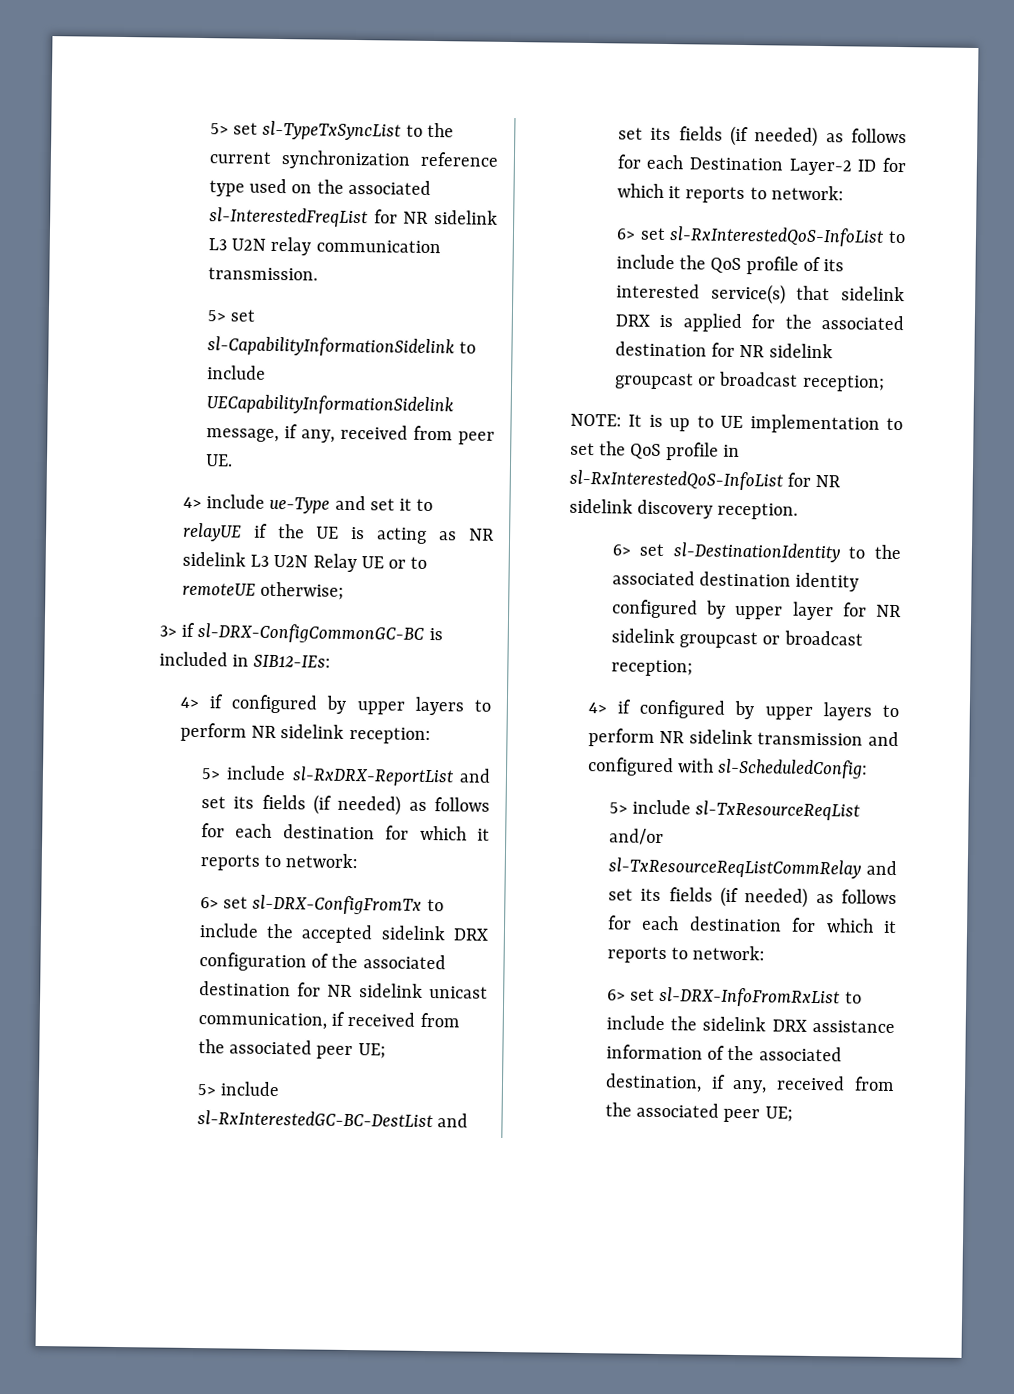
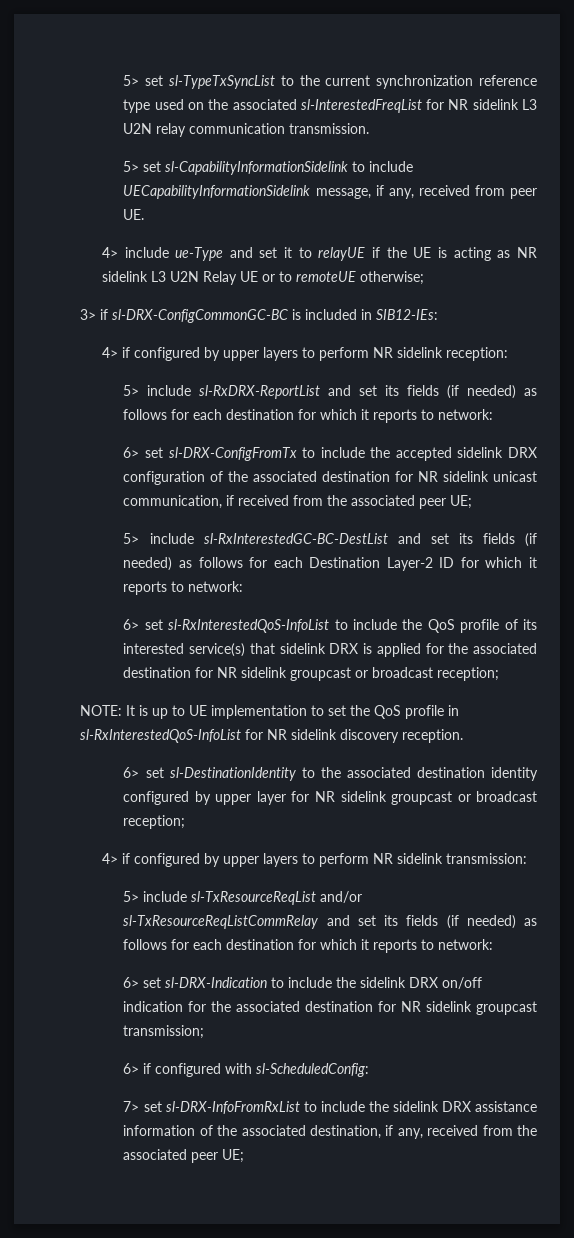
[757,731,899,747] [586,757,869,779] transmission and configured with sl-ScheduledConfig: -> [445,853,527,864] transmission:
(656, 994) none -> [165,977,483,989] [123,1001,538,1015] [123,1025,205,1039] [123,1063,370,1077] [123,1101,162,1112] sl-DRX-Indication to include the sidelink DRX on/off indication for the associated destination for NR sidelink groupcast transmission; // 6> if configured with sl-ScheduledConfig: // 7> set

